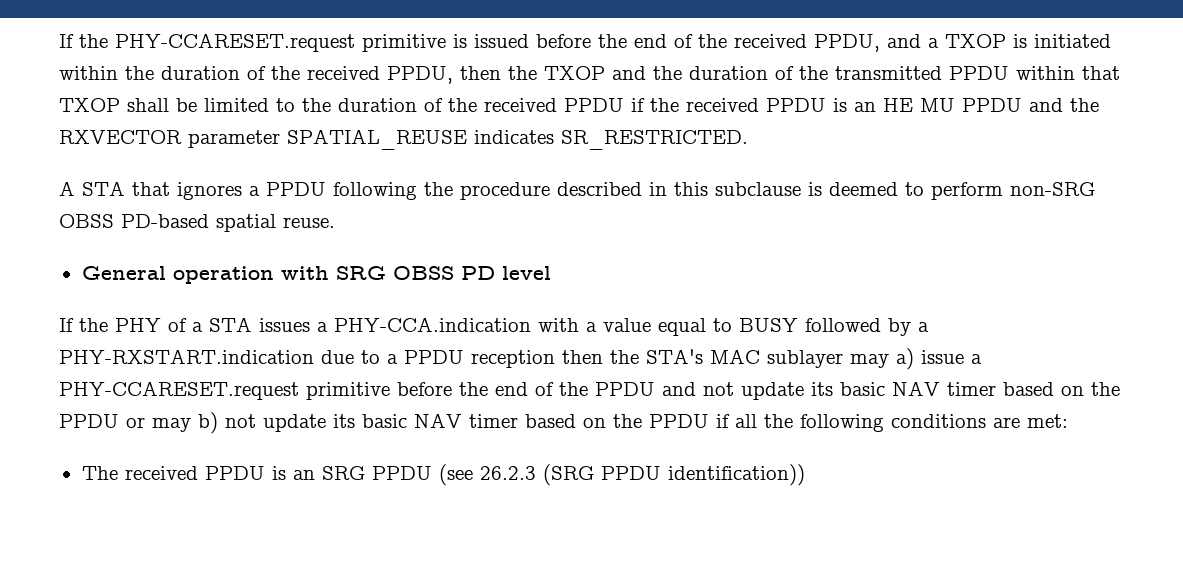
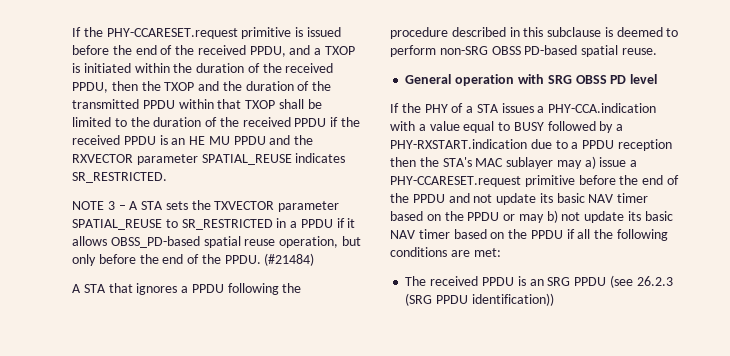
(748, 140) none -> [72,200,340,212] [72,218,356,230] [72,236,361,248] [72,253,315,266] // NOTE 3 – A STA sets the TXVECTOR parameter SPATIAL_REUSE to SR_RESTRICTED in a PPDU if it allows OBSS_PD-based spatial reuse operation, but only before the end of the PPDU. (#21484)

